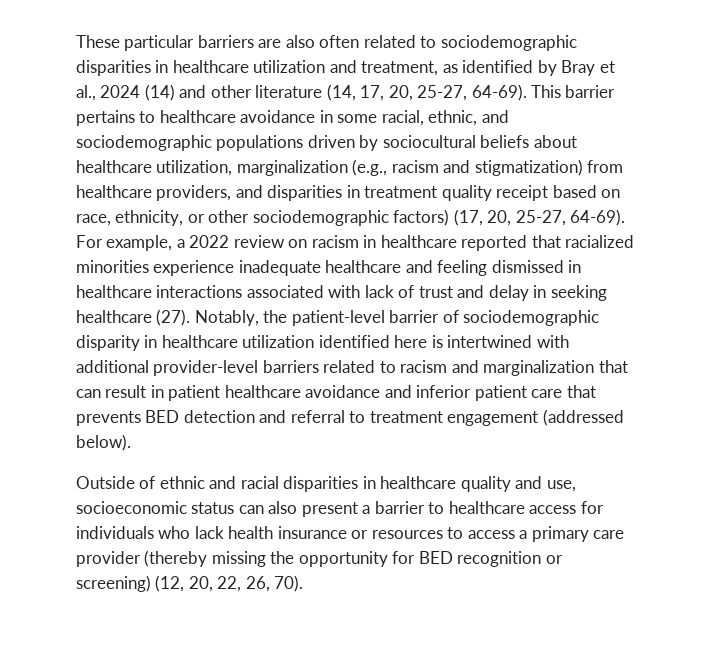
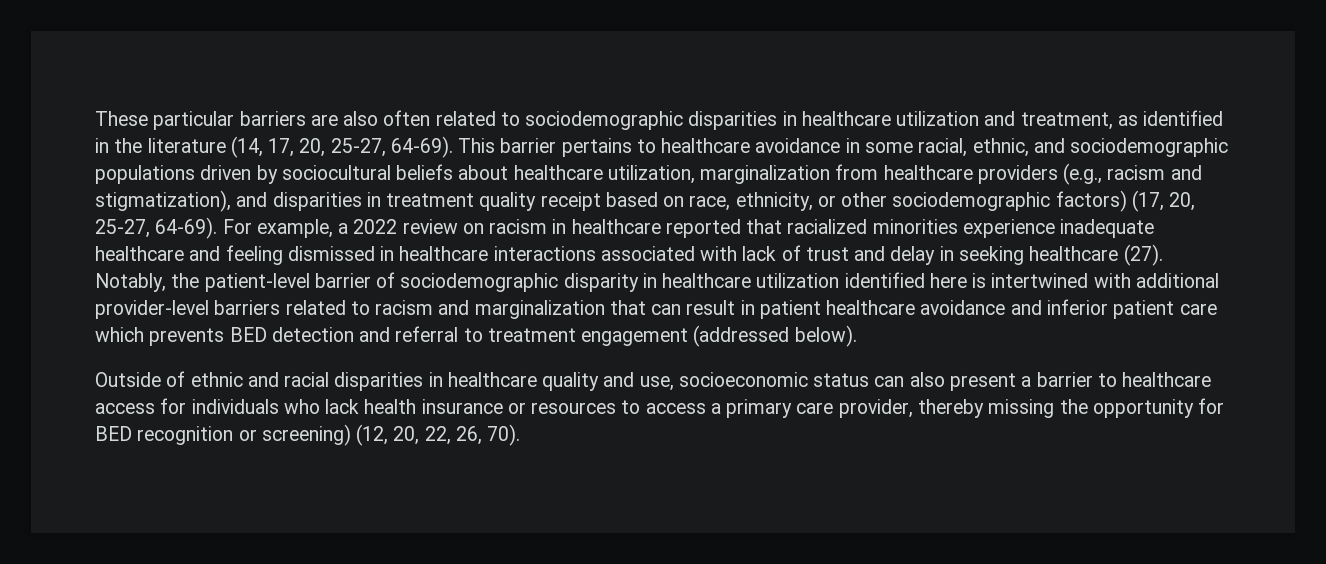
[537,60,615,76] [76,84,252,101] by Bray et al., 2024 (14) and other -> [95,138,143,153] in the
[352,159,624,176] [76,185,232,201] (e.g., racism and stigmatization) from healthcare providers, -> [835,163,1202,185] [95,190,231,212] from healthcare providers (e.g., racism and stigmatization),
[566,385,596,398] that -> [95,327,144,342] which
[76,550,208,567] provider (thereby -> [838,399,984,418] provider, thereby

